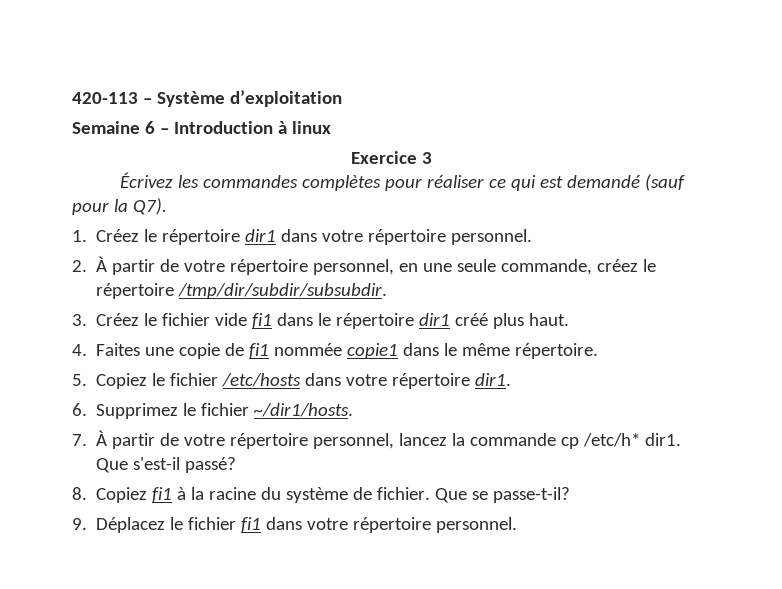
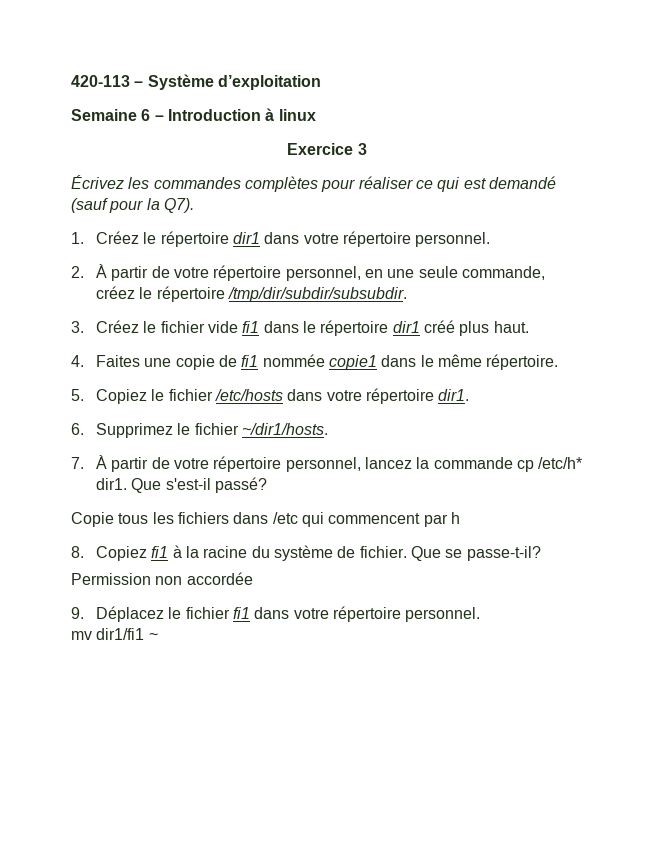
(237, 465) none -> [71,512,460,527] // Copie tous les fichiers dans /etc qui commencent par h
(571, 495) none -> [71,572,253,585] // Permission non accordée
(518, 525) none -> [71,628,158,640] // mv dir1/fi1 ~

